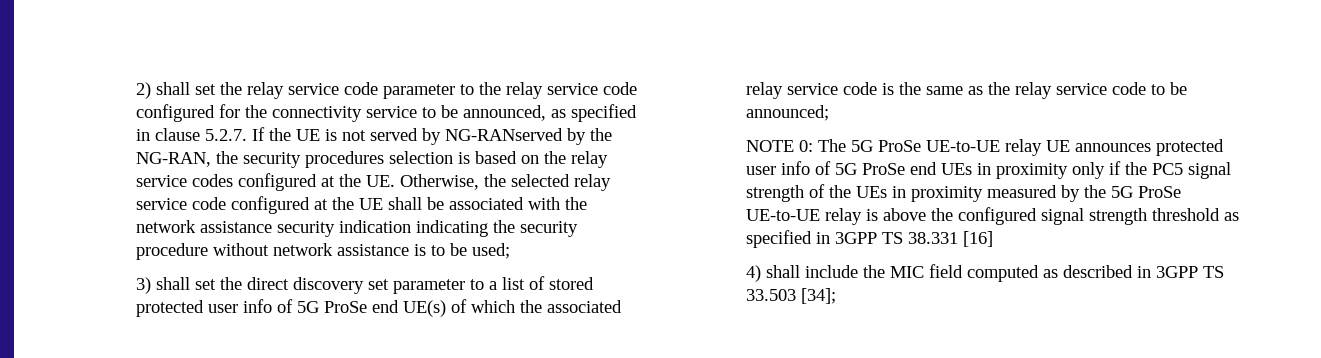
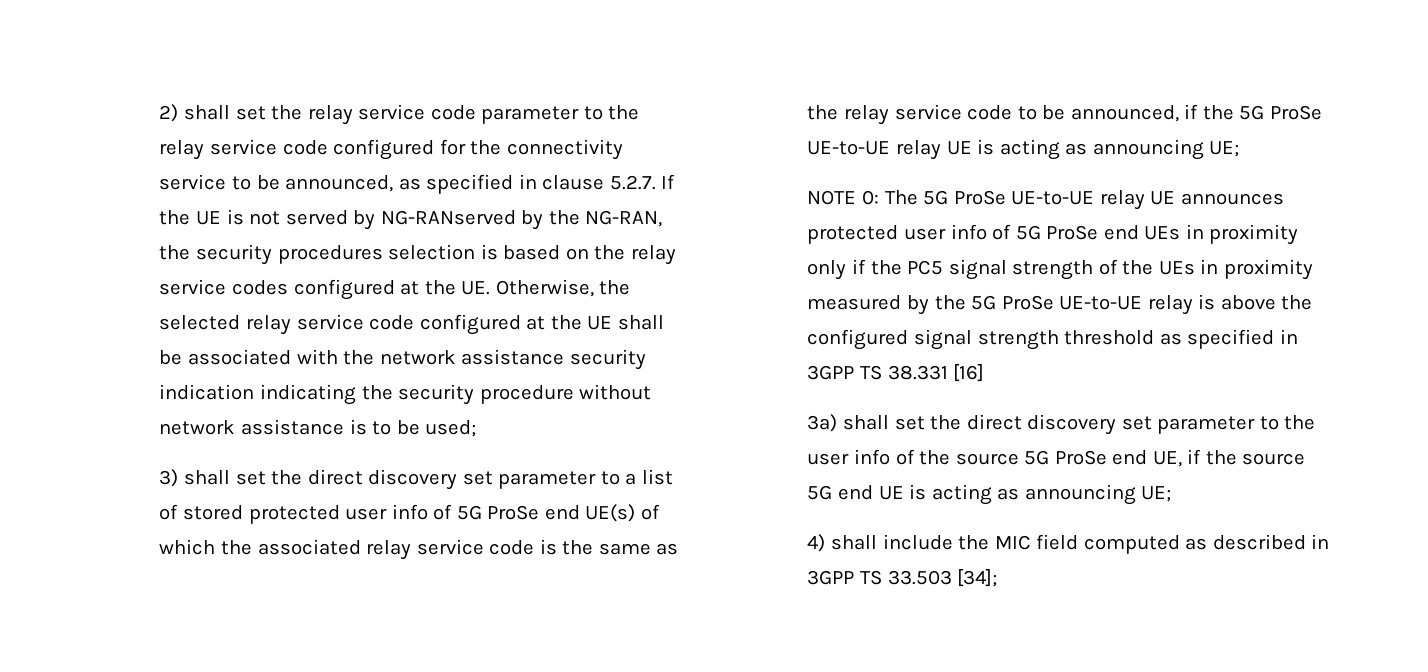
[746,105,830,121] announced; -> [1070,104,1322,122] [807,139,1240,160] announced, if the 5G ProSe UE-to-UE relay UE is acting as announcing UE;
(994, 239) none -> [807,414,1316,435] [807,449,1306,467] [807,484,1172,505] // 3a) shall set the direct discovery set parameter to the user info of the source 5G ProSe end UE, if the source 5G end UE is acting as announcing UE;

